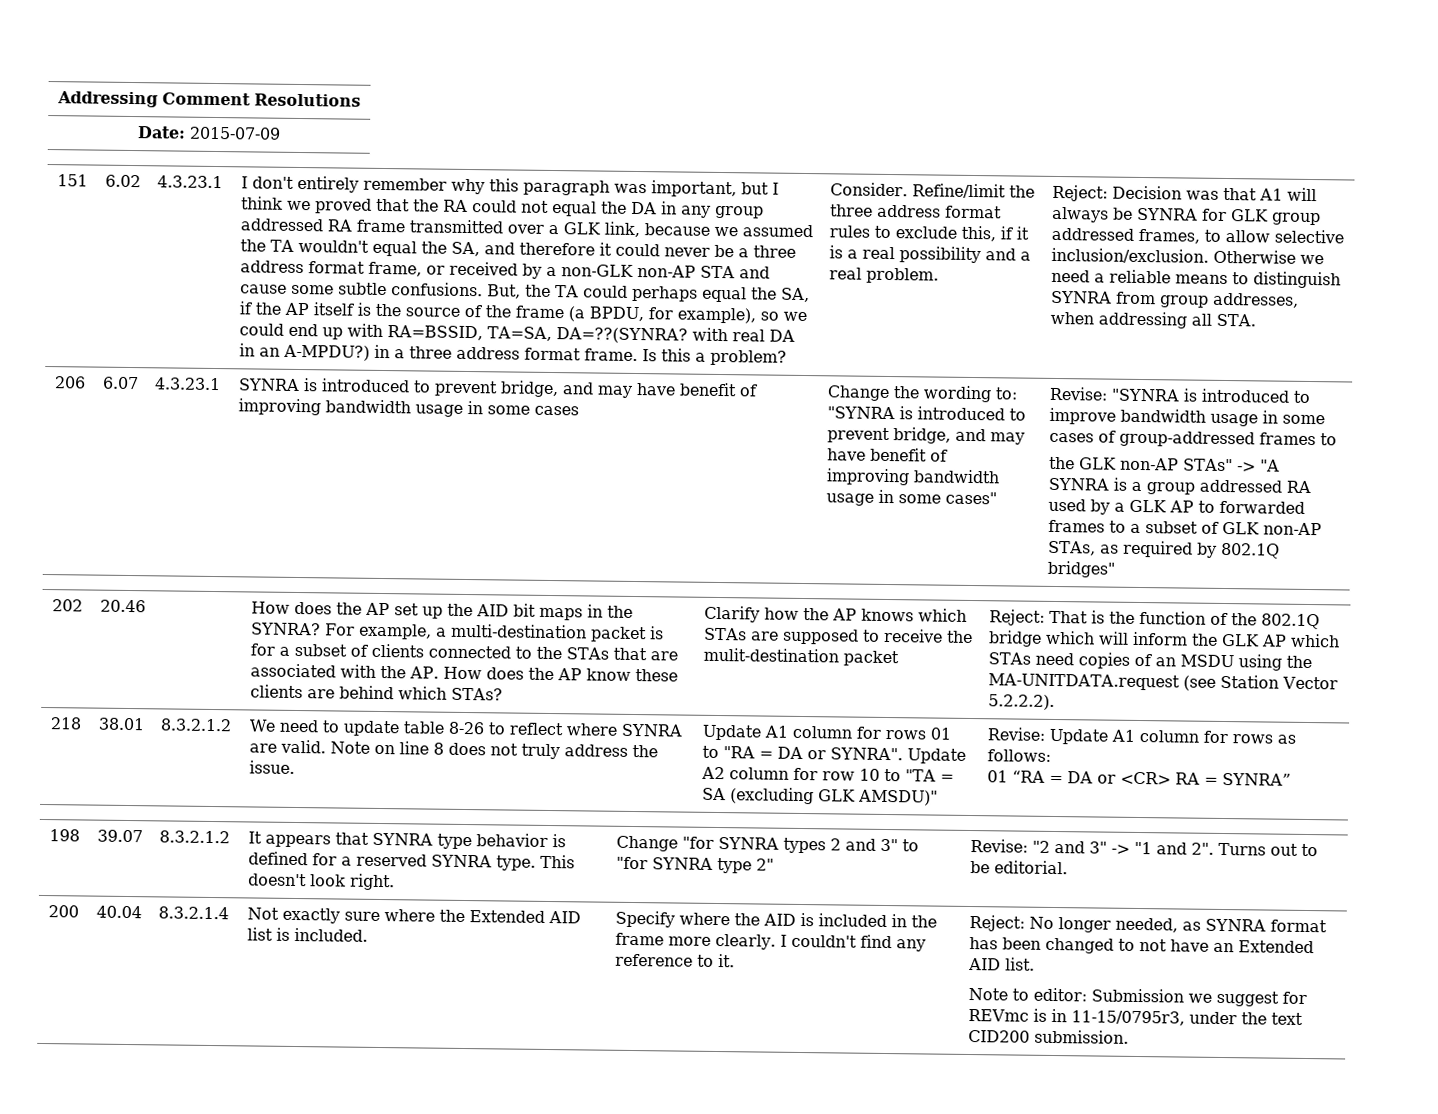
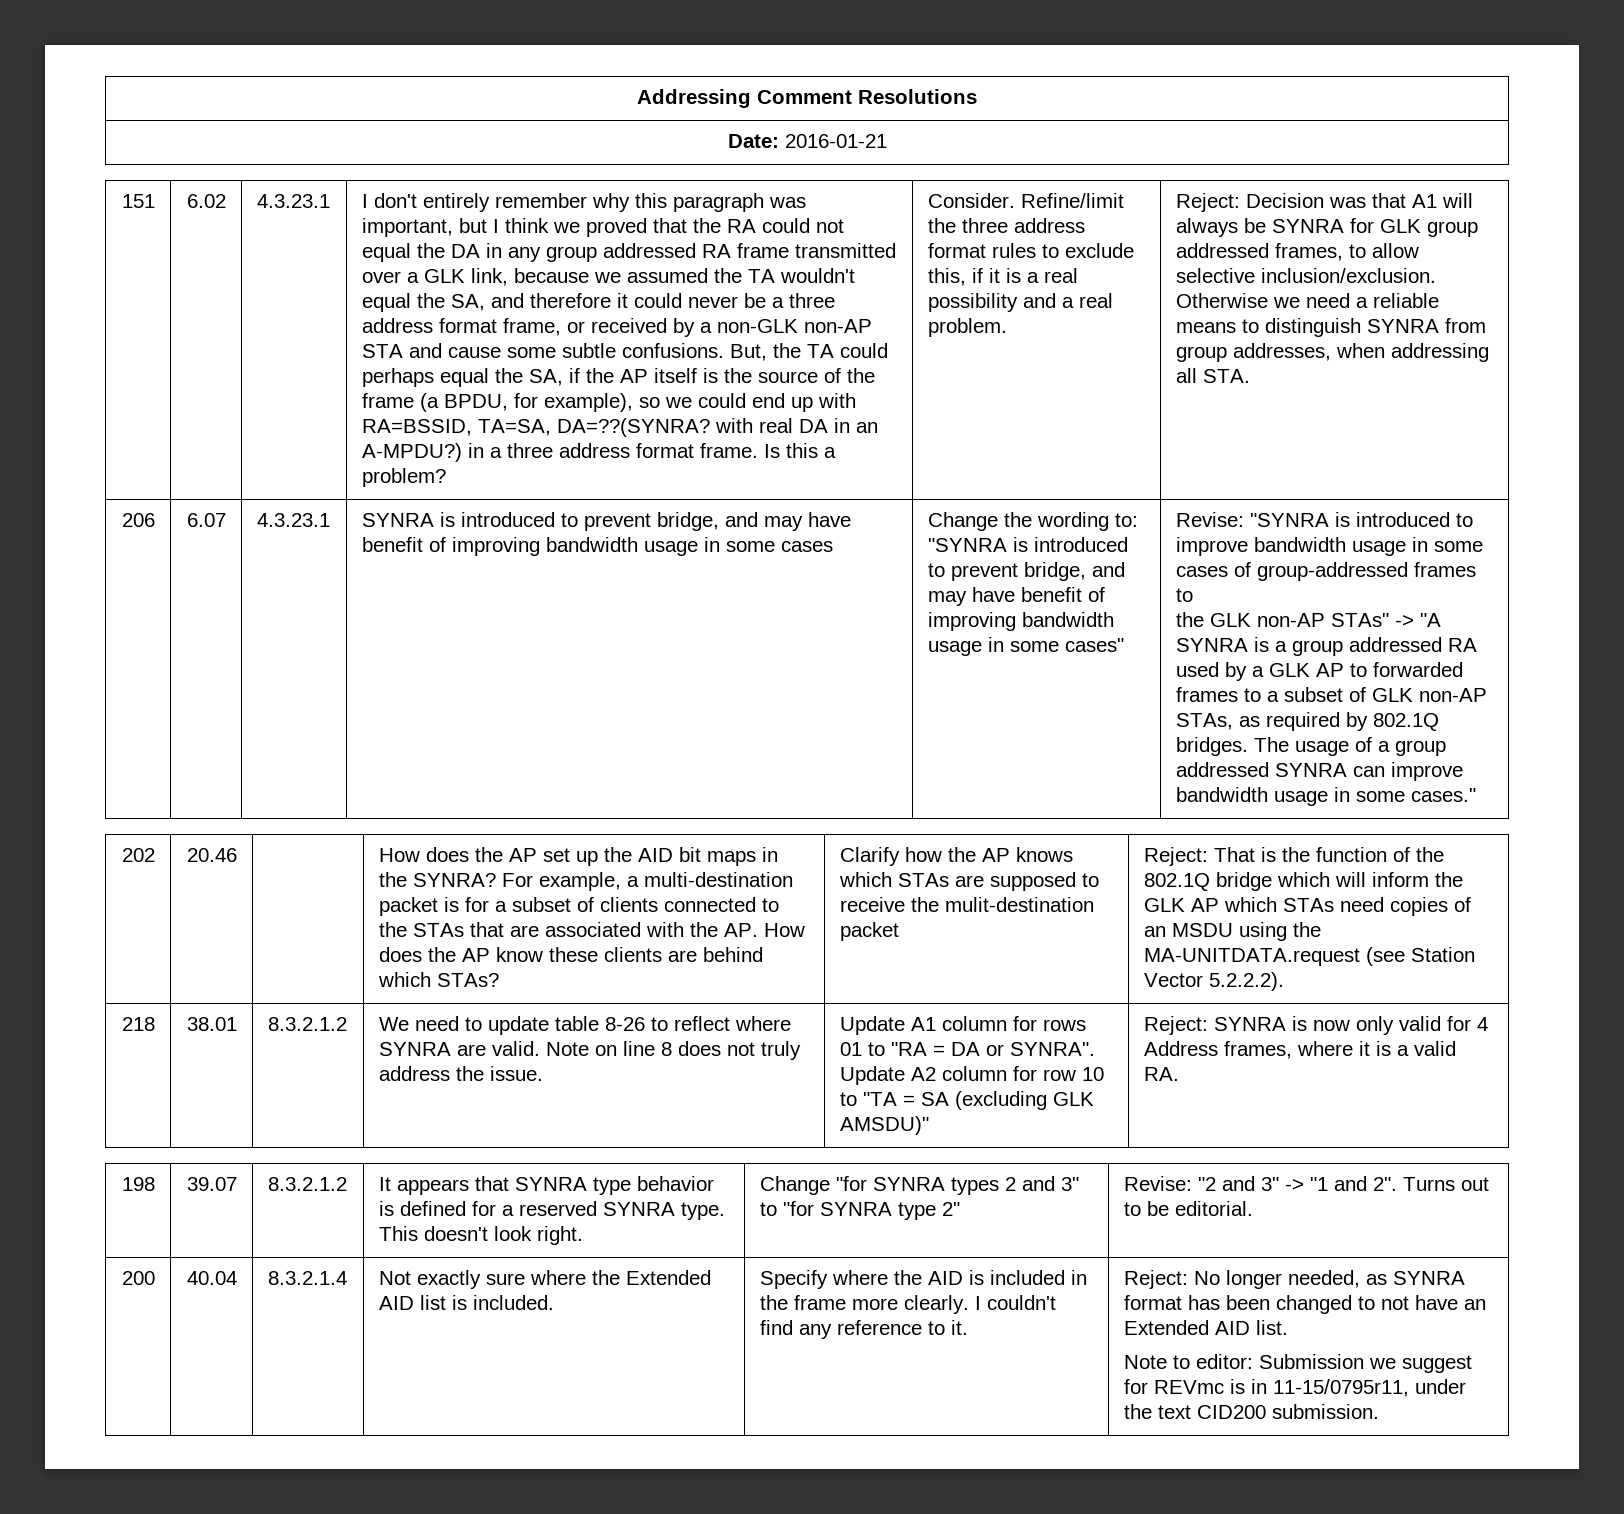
[189,126,281,140] 2015-07-09 -> [784,134,887,148] 2016-01-21
[1046,560,1115,578] bridges" -> [1175,737,1446,756] [1175,762,1463,781] [1175,787,1476,806] bridges. The usage of a group addressed SYNRA can improve bandwidth usage in some cases."
[986,727,1296,745] [986,749,1051,762] [986,770,1291,786] Revise: Update A1 column for rows as follows: // 01 “RA = DA or <CR> RA = SYNRA” -> [1143,1016,1488,1035] [1143,1041,1456,1059] [1143,1067,1179,1081] Reject: SYNRA is now only valid for 4 Address frames, where it is a valid RA.
[1070,1010,1185,1026] 11-15/0795r3, -> [1272,1379,1409,1397] 11-15/0795r11,

